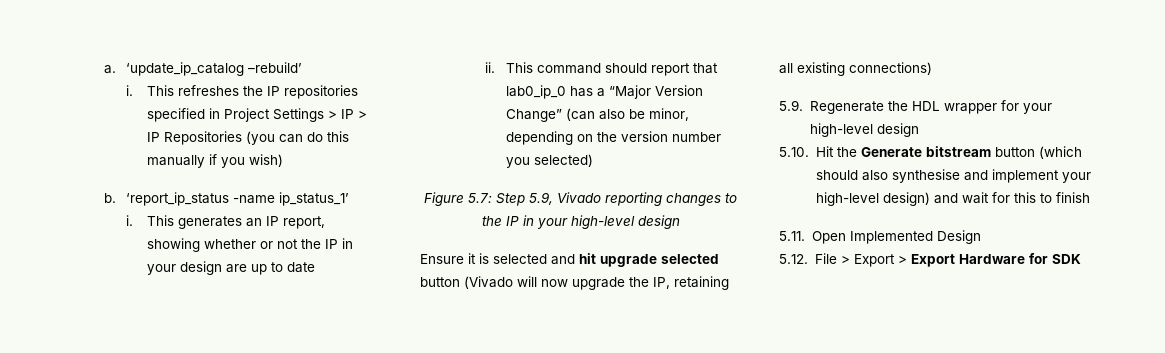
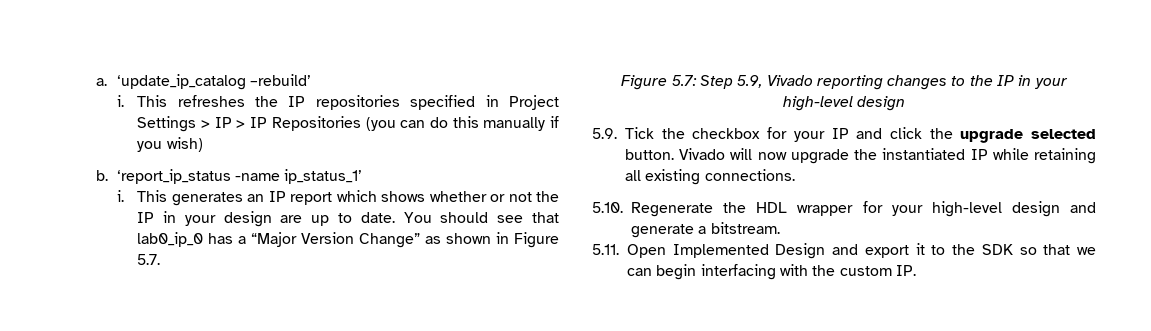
[283,216,326,229] [147,238,201,252] report, showing -> [290,190,426,205] report which shows
[287,262,316,273] [484,62,691,76] date // ii. This command should report -> [360,212,524,223] date. You should see
[566,108,690,121] [506,131,722,145] [506,154,594,168] (can also be minor, depending on the version number you selected) -> [425,232,559,248] [137,254,161,265] as shown in Figure 5.7.
[420,253,719,267] [420,276,513,289] Ensure it is selected and hit upgrade selected button (Vivado -> [592,127,1096,143] [625,148,726,160] 5.9. Tick the checkbox for your IP and click the upgrade selected button. Vivado
[653,277,670,289] IP, -> [882,148,1029,160] instantiated IP while
[849,62,932,75] [779,100,803,111] connections) // 5.9. -> [704,169,795,181] [592,202,623,213] connections. // 5.10.
[779,146,1082,159] [815,169,1091,183] [815,192,1090,206] [779,230,981,244] [779,253,1081,267] // 5.10. Hit the Generate bitstream button (which should also synthesise and implement your high-level design) and wait for this to finish // 5.11. Open Implemented Design // 5.12. File > Export > Export Hardware for SDK -> [1070,202,1096,213] [631,222,780,238] [592,243,1097,259] [627,264,916,280] and generate a bitstream. // 5.11. Open Implemented Design and export it to the SDK so that we can begin interfacing with the custom IP.

